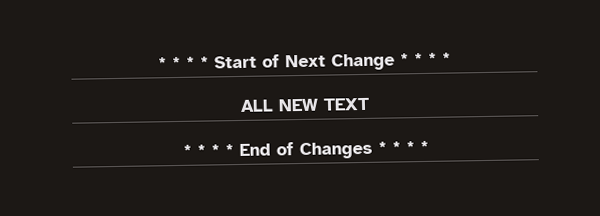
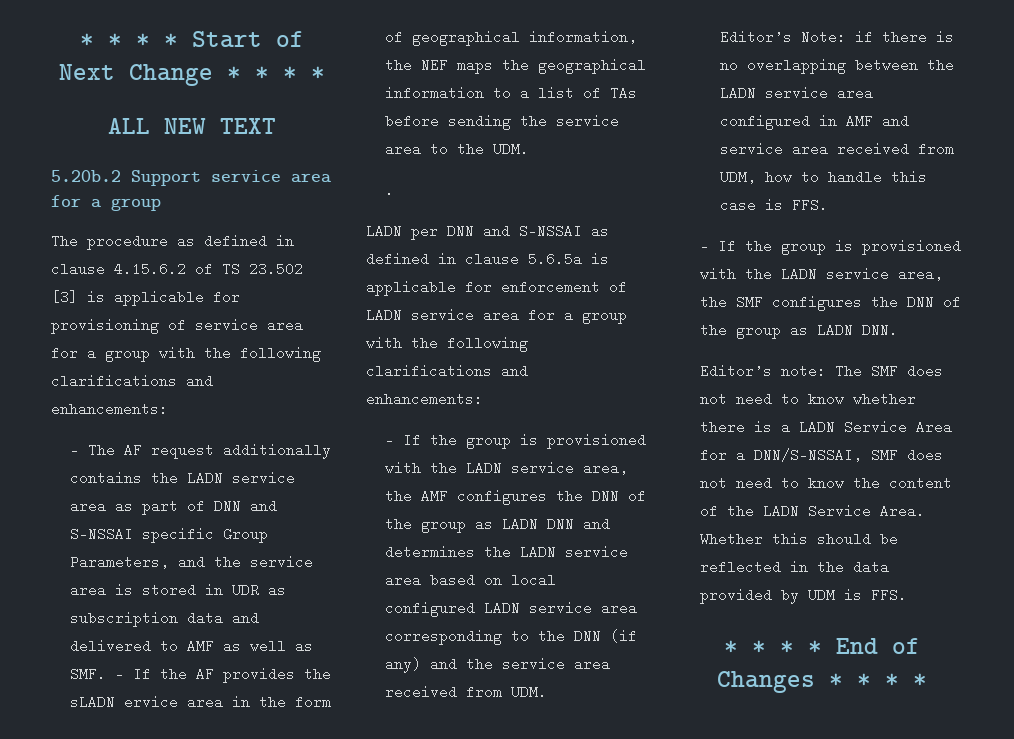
(370, 104) none -> [51,170,331,186] [51,195,161,211] [51,234,294,250] [51,262,303,276] [51,290,240,306] [51,318,303,334] [51,346,321,362] [51,374,213,388] [51,402,168,416] [70,443,332,459] [70,471,296,485] [70,499,278,515] [70,527,269,543] [70,555,314,569] [70,583,287,597] [70,611,260,627] [70,639,314,653] [70,667,332,683] [70,695,332,709] [385,30,638,46] [385,58,647,74] [385,86,638,100] [385,114,620,130] [385,142,530,156] [385,183,395,197] [366,224,609,240] [366,252,609,266] [366,280,627,296] [366,308,627,324] [366,336,528,352] [366,364,528,378] [366,392,483,406] [385,433,647,449] [385,461,629,475] [385,489,647,505] [385,517,611,533] [385,545,629,559] [385,573,557,587] [385,601,638,617] [385,629,638,645] [385,657,611,673] [385,685,548,699] [719,30,954,44] [719,58,954,74] [719,86,873,100] [719,114,909,130] [719,142,954,156] [719,170,927,184] [719,198,828,212] [700,239,962,255] [700,267,944,281] [700,295,962,311] [700,323,899,339] [700,364,944,378] [700,392,917,406] [700,420,953,434] [700,448,944,462] [700,476,953,490] [700,504,926,518] [700,532,899,546] [700,560,890,574] [700,588,908,604] // 5.20b.2 Support service area for a group // The procedure as defined in clause 4.15.6.2 of TS 23.502 [3] is applicable for provisioning of service area for a group with the following clarifications and enhancements: // - The AF request additionally contains the LADN service area as part of DNN and S-NSSAI specific Group Parameters, and the service area is stored in UDR as subscription data and delivered to AMF as well as SMF. - If the AF provides the sLADN ervice area in the form of geographical information, the NEF maps the geographical information to a list of TAs before sending the service area to the UDM. // . // LADN per DNN and S-NSSAI as defined in clause 5.6.5a is applicable for enforcement of LADN service area for a group with the following clarifications and enhancements: // - If the group is provisioned with the LADN service area, the AMF configures the DNN of the group as LADN DNN and determines the LADN service area based on local configured LADN service area corresponding to the DNN (if any) and the service area received from UDM. // Editor’s Note: if there is no overlapping between the LADN service area configured in AMF and service area received from UDM, how to handle this case is FFS. // - If the group is provisioned with the LADN service area, the SMF configures the DNN of the group as LADN DNN. // Editor’s note: The SMF does not need to know whether there is a LADN Service Area for a DNN/S-NSSAI, SMF does not need to know the content of the LADN Service Area. Whether this should be reflected in the data provided by UDM is FFS.

